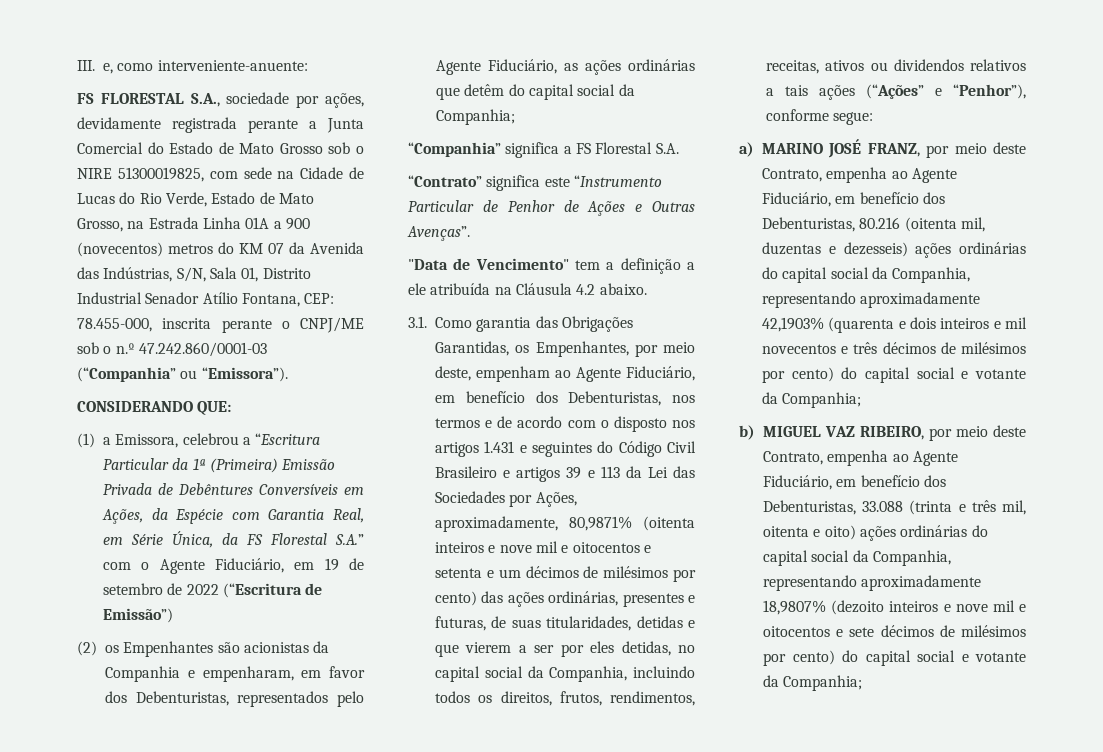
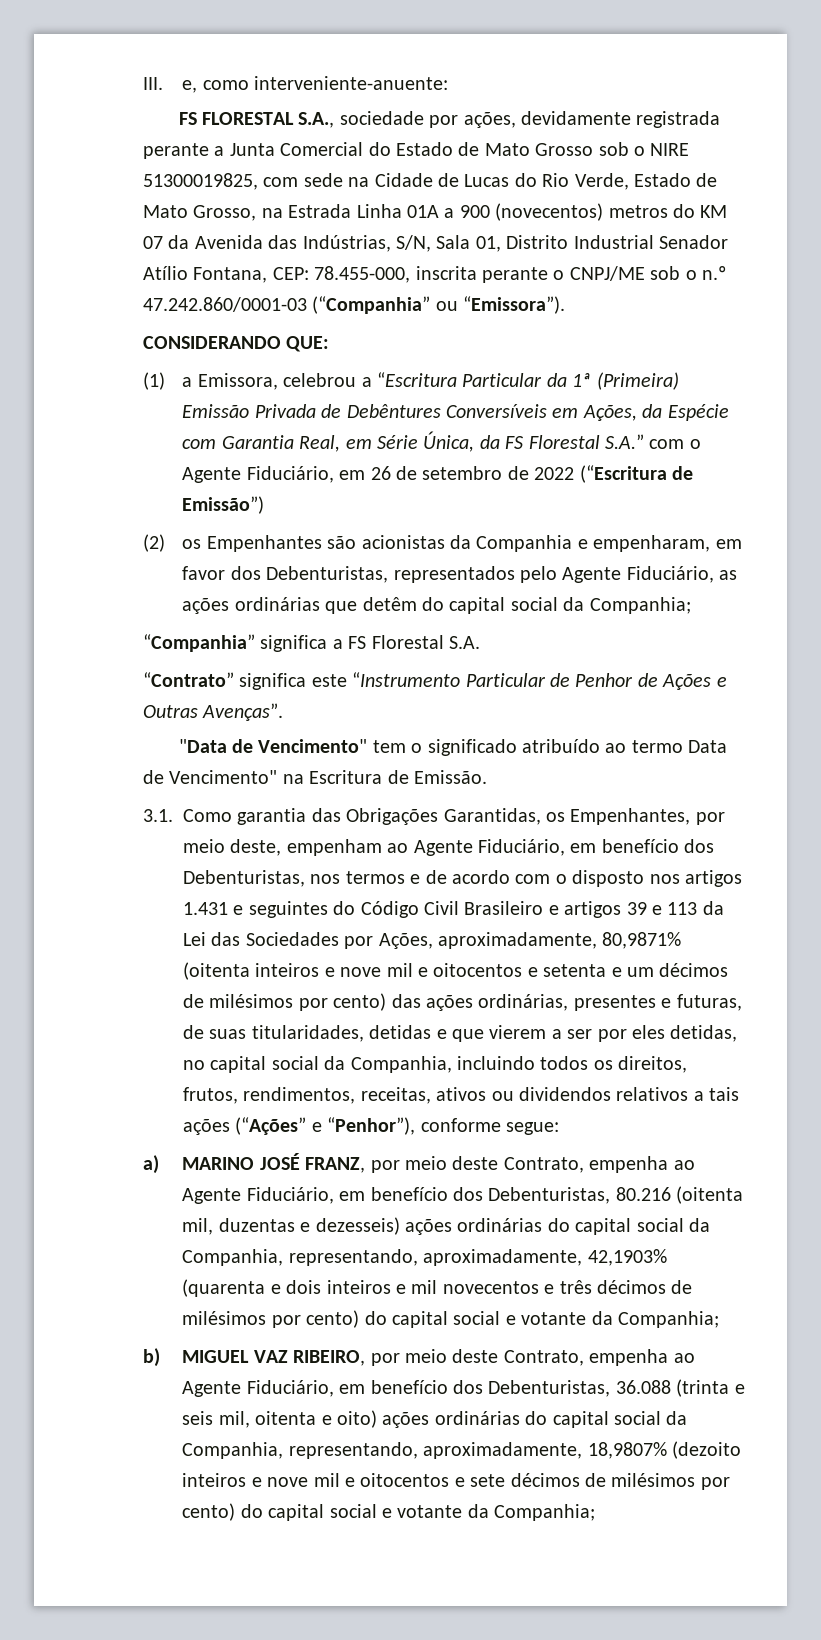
[324,558,339,571] 19 -> [370,466,391,480] 26
[606,258,695,274] [408,283,647,295] a definição a ele atribuída na Cláusula 4.2 abaixo. -> [411,739,728,756] [143,770,487,784] o significado atribuído ao termo Data de Vencimento" na Escritura de Emissão.
[762,292,981,308] representando aproximadamente -> [288,1249,583,1266] representando, aproximadamente,
[862,501,904,512] 33.088 -> [615,1380,671,1394] 36.088
[971,500,996,512] três -> [182,1411,214,1425] seis
[763,575,982,591] representando aproximadamente -> [288,1442,583,1459] representando, aproximadamente,

